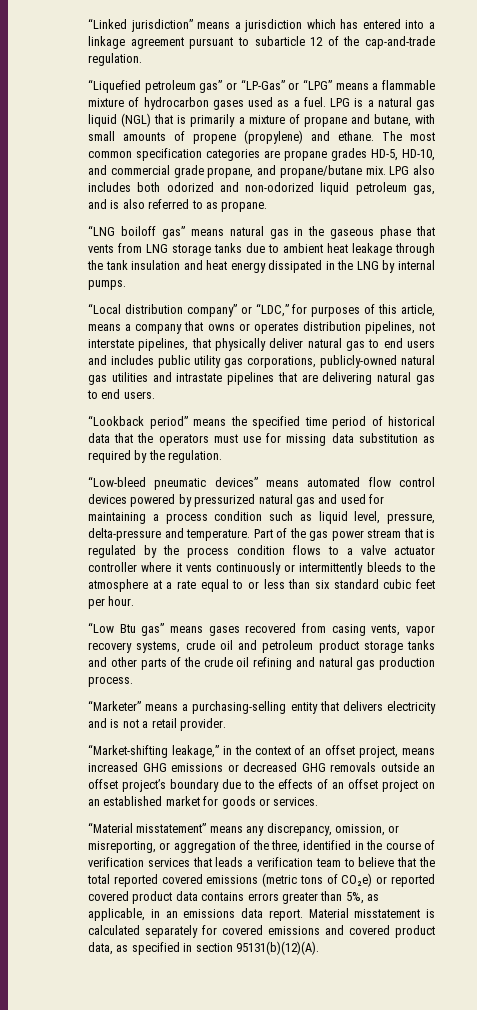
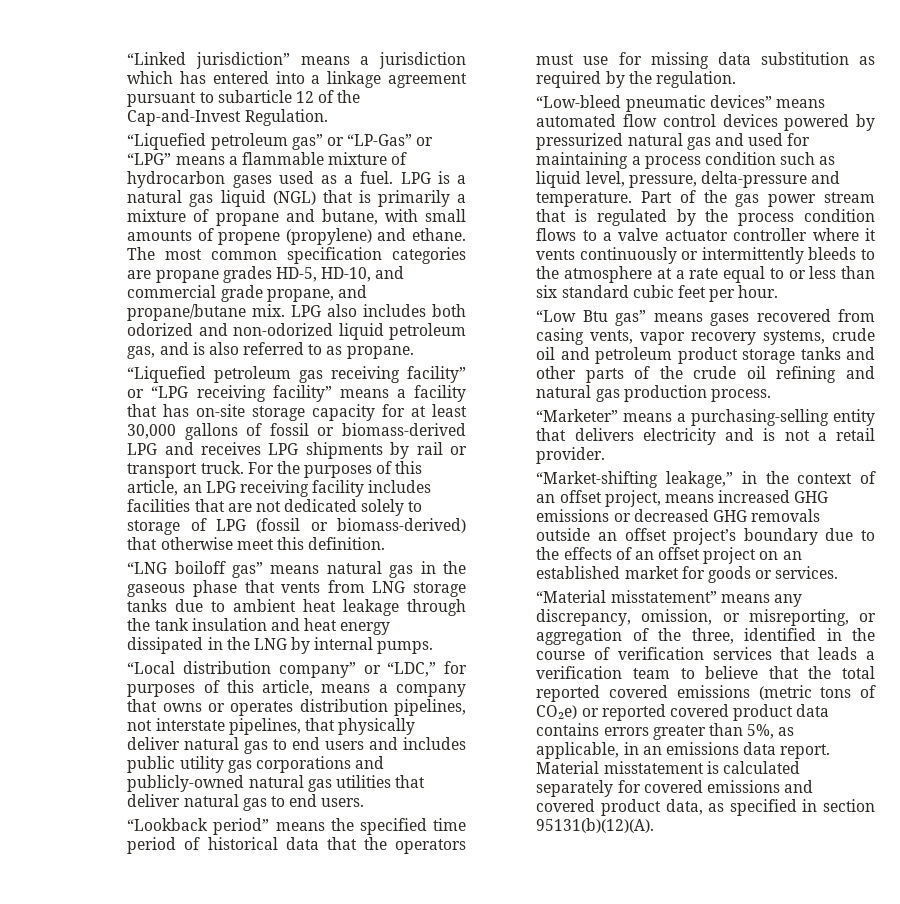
[365,36,435,49] [88,53,143,66] cap-and-trade regulation. -> [127,109,328,126] Cap-and-Invest Regulation.
(268, 206) none -> [127,366,466,383] [127,385,467,402] [127,404,467,421] [127,423,466,440] [127,442,467,459] [127,461,423,478] [127,480,432,497] [127,499,423,516] [127,518,466,535] [127,537,386,550] // “Liquefied petroleum gas receiving facility” or “LPG receiving facility” means a facility that has on-site storage capacity for at least 30,000 gallons of fossil or biomass-derived LPG and receives LPG shipments by rail or transport truck. For the purposes of this article, an LPG receiving facility includes facilities that are not dedicated solely to storage of LPG (fossil or biomass-derived) that otherwise meet this definition.
[247,356,317,368] corporations, -> [255,756,385,773] corporations and
[152,372,373,385] and intrastate pipelines that are delivering -> [395,775,426,788] [127,794,181,807] that deliver

